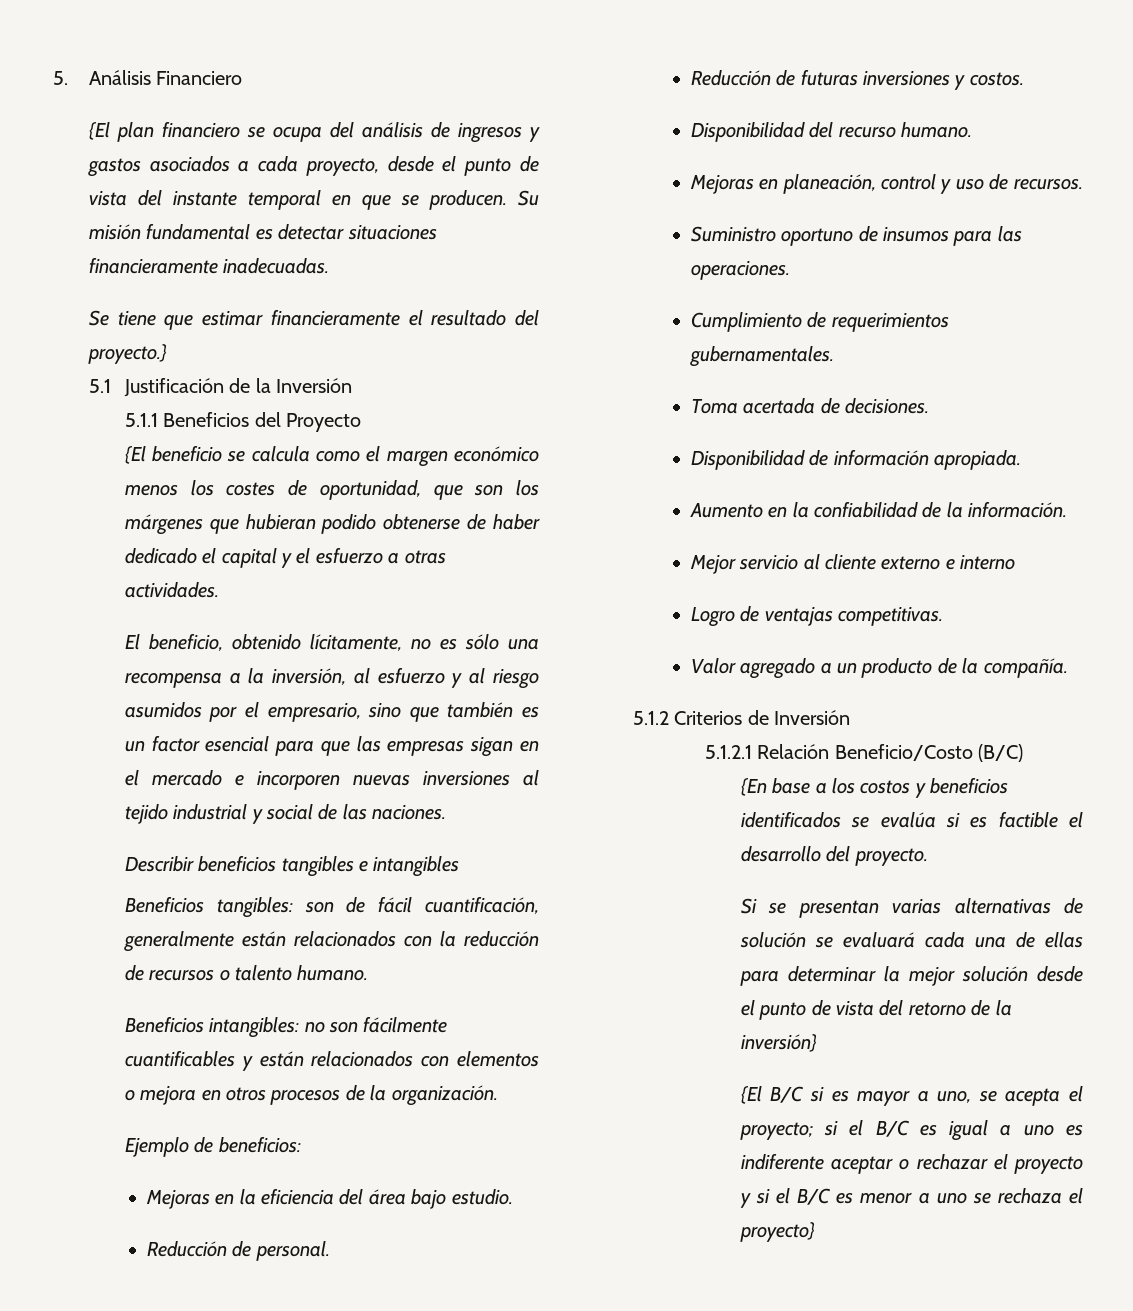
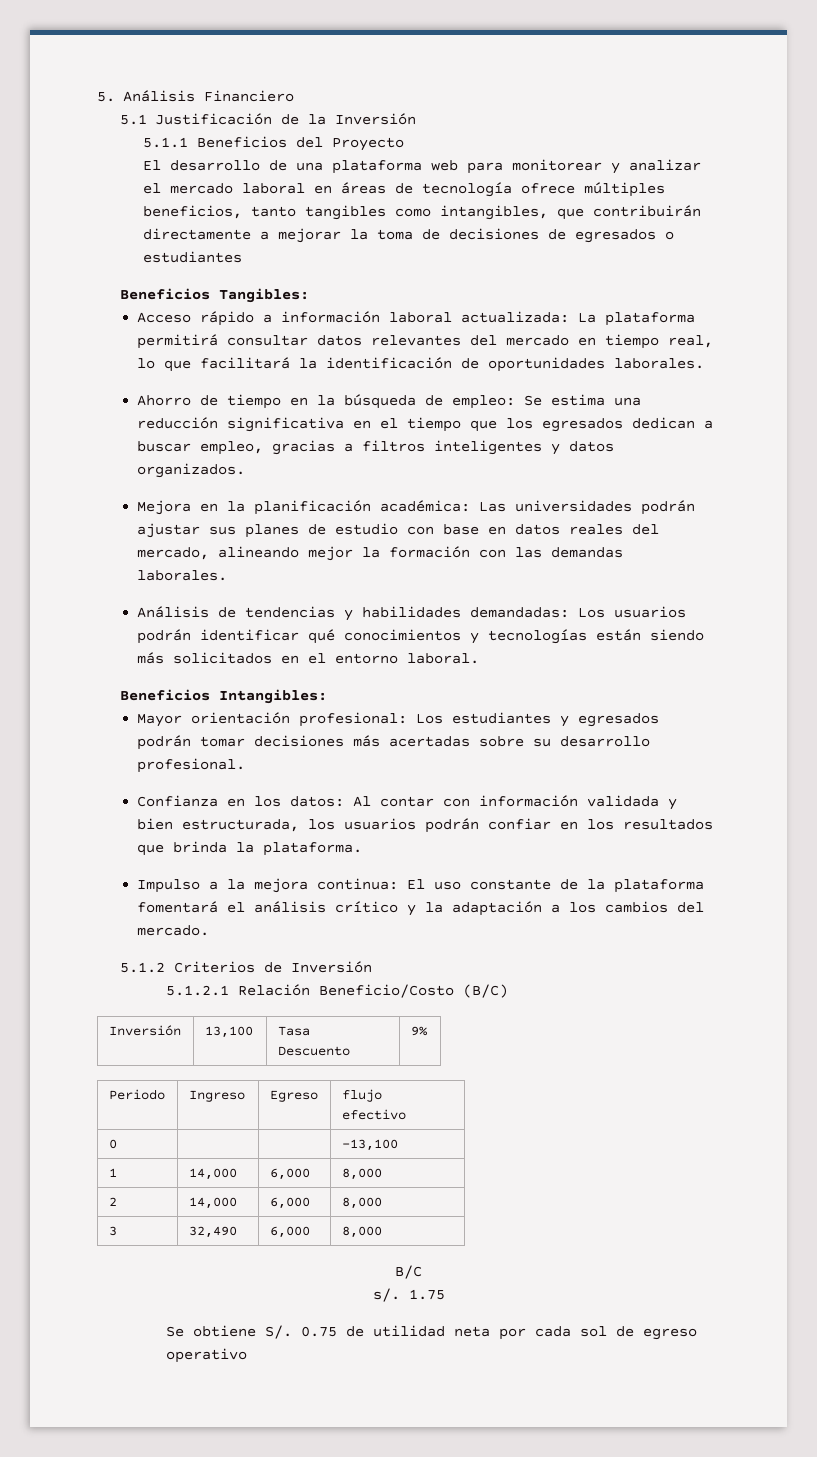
[88,122,540,143] [87,156,539,177] [88,190,539,210] [88,224,437,240] [88,258,330,274] [88,310,539,330] [87,344,167,364] // {El plan financiero se ocupa del análisis de ingresos y gastos asociados a cada proyecto, desde el punto de vista del instante temporal en que se producen. Su misión fundamental es detectar situaciones financieramente inadecuadas. // Se tiene que estimar financieramente el resultado del proyecto.} -> (294, 96) none
[124,446,540,467] [124,480,539,500] [124,514,540,535] [124,548,446,568] [124,582,219,598] [124,634,539,652] [124,668,539,689] [124,702,539,722] [124,736,539,757] [124,770,539,790] [124,804,447,824] [124,856,460,877] [124,897,539,918] [123,931,539,952] [124,965,369,981] [124,1017,448,1038] [124,1051,539,1071] [124,1085,498,1106] [124,1137,301,1157] [145,1189,513,1209] [146,1241,330,1261] [690,70,1024,90] [690,122,973,142] [689,174,1083,194] [690,226,1022,246] [690,261,790,280] [690,312,949,332] [689,346,834,367] [690,398,930,414] [690,450,1022,470] [689,502,1068,518] [689,554,1016,574] [690,606,944,627] [690,658,1068,679] {El beneficio se calcula como el margen económico menos los costes de oportunidad, que son los márgenes que hubieran podido obtenerse de haber dedicado el capital y el esfuerzo a otras actividades. // El beneficio, obtenido lícitamente, no es sólo una recompensa a la inversión, al esfuerzo y al riesgo asumidos por el empresario, sino que también es un factor esencial para que las empresas sigan en el mercado e incorporen nuevas inversiones al tejido industrial y social de las naciones. // Describir beneficios tangibles e intangibles // Beneficios tangibles: son de fácil cuantificación, generalmente están relacionados con la reducción de recursos o talento humano. // Beneficios intangibles: no son fácilmente cuantificables y están relacionados con elementos o mejora en otros procesos de la organización. // Ejemplo de beneficios: // Mejoras en la eficiencia del área bajo estudio. // Reducción de personal. // Reducción de futuras inversiones y costos. // Disponibilidad del recurso humano. // Mejoras en planeación, control y uso de recursos. // Suministro oportuno de insumos para las operaciones. // Cumplimiento de requerimientos gubernamentales. // Toma acertada de decisiones. // Disponibilidad de información apropiada. // Aumento en la confiabilidad de la información. // Mejor servicio al cliente externo e interno // Logro de ventajas competitivas. // Valor agregado a un producto de la compañía. -> [143,159,702,174] [143,182,666,197] [143,205,702,220] [143,228,675,243] [143,251,243,263] [120,288,310,303] [137,311,696,326] [137,334,714,349] [137,357,705,372] [137,394,642,409] [137,417,714,432] [137,440,615,455] [137,463,246,478] [137,500,696,515] [137,523,660,538] [137,546,624,561] [137,570,228,581] [137,606,687,621] [137,629,705,644] [137,652,480,664] [120,689,328,704] [137,712,660,727] [137,735,651,750] [137,758,246,773] [137,795,678,810] [137,818,714,833] [137,841,363,856] [137,878,705,893] [137,901,705,916] [137,925,210,936] El desarrollo de una plataforma web para monitorear y analizar el mercado laboral en áreas de tecnología ofrece múltiples beneficios, tanto tangibles como intangibles, que contribuirán directamente a mejorar la toma de decisiones de egresados o estudiantes // Beneficios Tangibles: // Acceso rápido a información laboral actualizada: La plataforma permitirá consultar datos relevantes del mercado en tiempo real, lo que facilitará la identificación de oportunidades laborales. // Ahorro de tiempo en la búsqueda de empleo: Se estima una reducción significativa en el tiempo que los egresados dedican a buscar empleo, gracias a filtros inteligentes y datos organizados. // Mejora en la planificación académica: Las universidades podrán ajustar sus planes de estudio con base en datos reales del mercado, alineando mejor la formación con las demandas laborales. // Análisis de tendencias y habilidades demandadas: Los usuarios podrán identificar qué conocimientos y tecnologías están siendo más solicitados en el entorno laboral. // Beneficios Intangibles: // Mayor orientación profesional: Los estudiantes y egresados podrán tomar decisiones más acertadas sobre su desarrollo profesional. // Confianza en los datos: Al contar con información validada y bien estructurada, los usuarios podrán confiar en los resultados que brinda la plataforma. // Impulso a la mejora continua: El uso constante de la plataforma fomentará el análisis crítico y la adaptación a los cambios del mercado.
[740,778,1009,798] [740,812,1084,828] [740,846,928,866] [740,898,1083,918] [739,932,1083,948] [739,966,1083,986] [740,1000,1012,1020] [740,1034,817,1052] [740,1086,1083,1106] [739,1120,1083,1141] [740,1154,1083,1174] [739,1188,1083,1208] [739,1222,815,1242] // {En base a los costos y beneficios identificados se evalúa si es factible el desarrollo del proyecto. // Si se presentan varias alternativas de solución se evaluará cada una de ellas para determinar la mejor solución desde el punto de vista del retorno de la inversión} // {El B/C si es mayor a uno, se acepta el proyecto; si el B/C es igual a uno es indiferente aceptar o rechazar el proyecto y si el B/C es menor a uno se rechaza el proyecto} -> [108,1025,181,1036] [204,1026,253,1038] [277,1026,310,1036] [277,1046,350,1056] [410,1026,428,1036] [108,1089,165,1100] [188,1090,245,1102] [269,1090,318,1102] [341,1089,382,1102] [341,1109,406,1120] [108,1139,117,1149] [341,1139,398,1151] [108,1168,117,1177] [188,1168,237,1180] [269,1168,310,1180] [341,1168,382,1180] [108,1197,117,1206] [188,1197,237,1209] [269,1197,310,1209] [341,1197,382,1209] [108,1226,117,1236] [188,1226,237,1238] [269,1226,310,1238] [341,1226,382,1238] [395,1265,422,1279] [372,1288,445,1302] [166,1325,698,1340] [166,1348,248,1363] // Inversión | 13,100 | Tasa Descuento | 9% // Periodo | Ingreso | Egreso | flujo efectivo // 0 | | | -13,100 // 1 | 14,000 | 6,000 | 8,000 // 2 | 14,000 | 6,000 | 8,000 // 3 | 32,490 | 6,000 | 8,000 // B/C // s/. 1.75 // Se obtiene S/. 0.75 de utilidad neta por cada sol de egreso operativo

